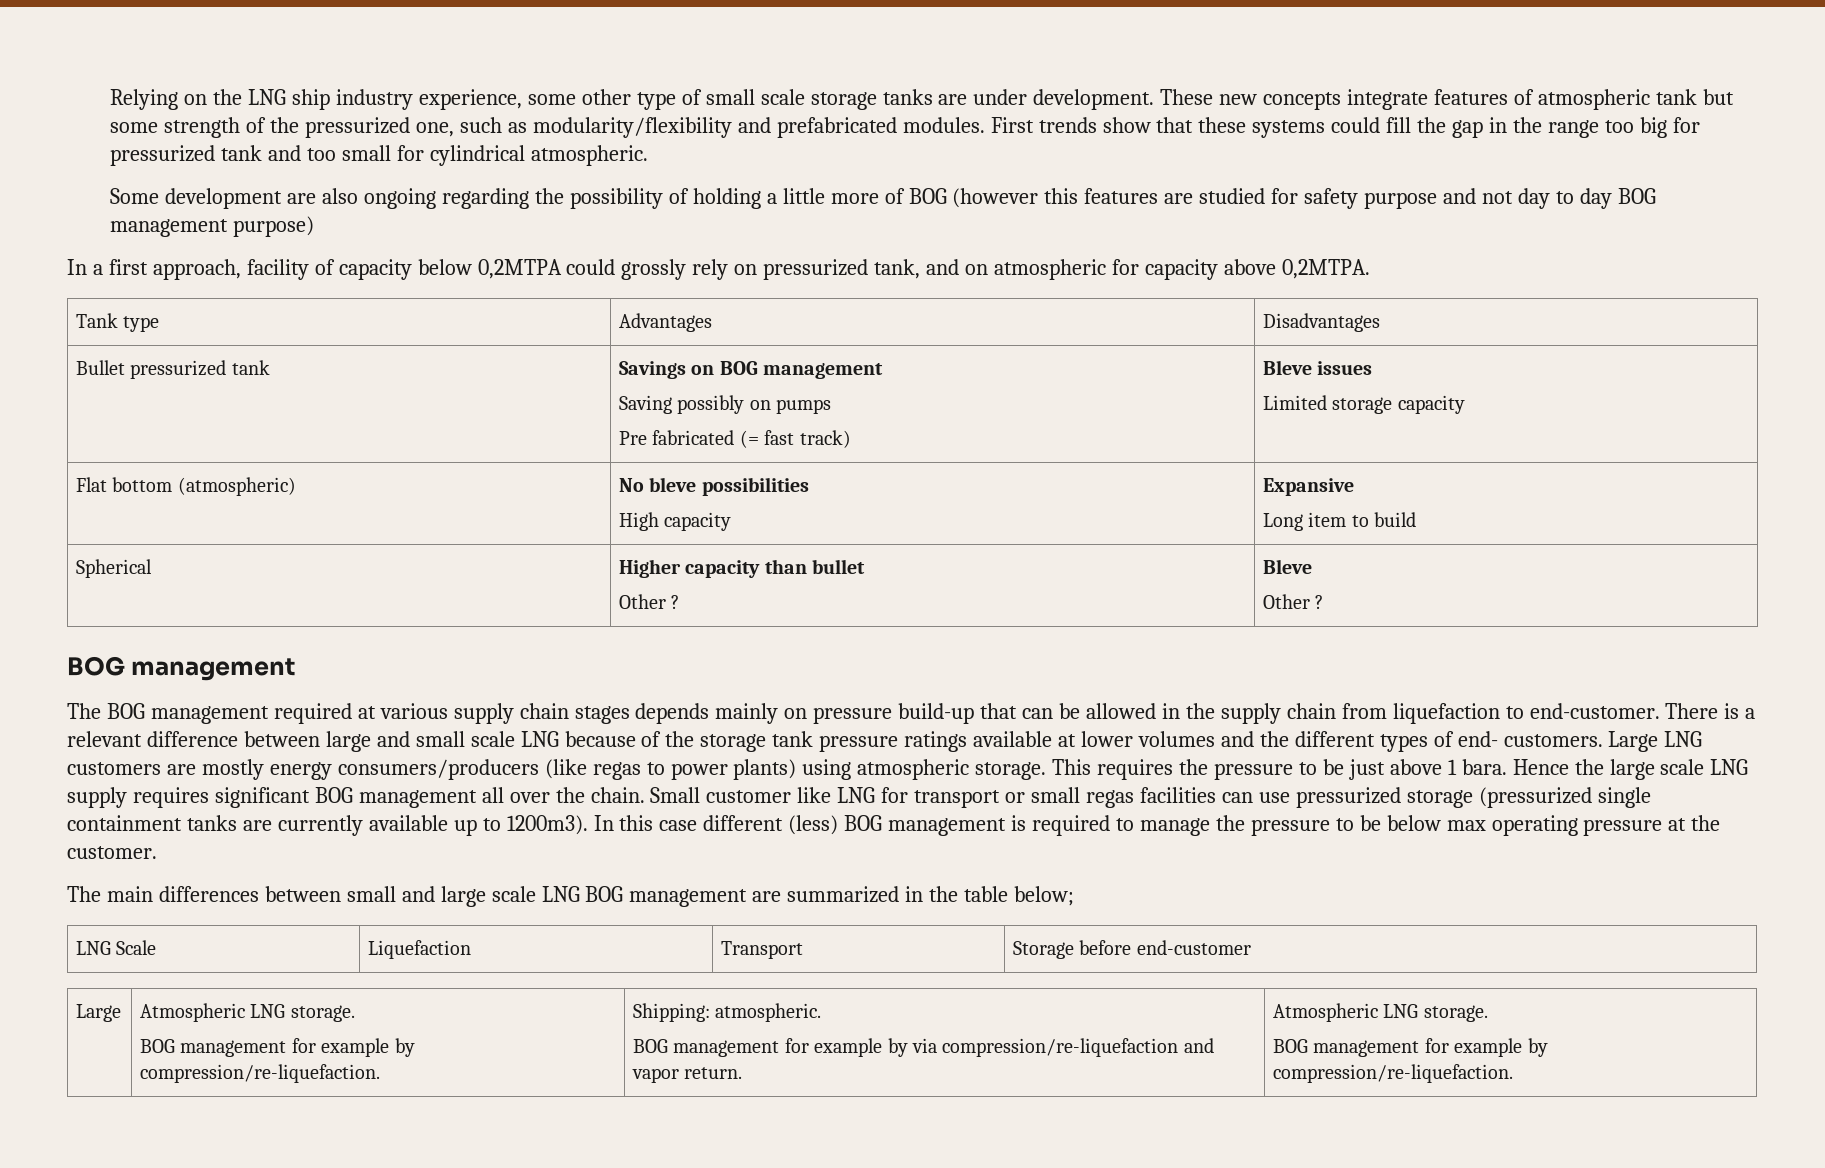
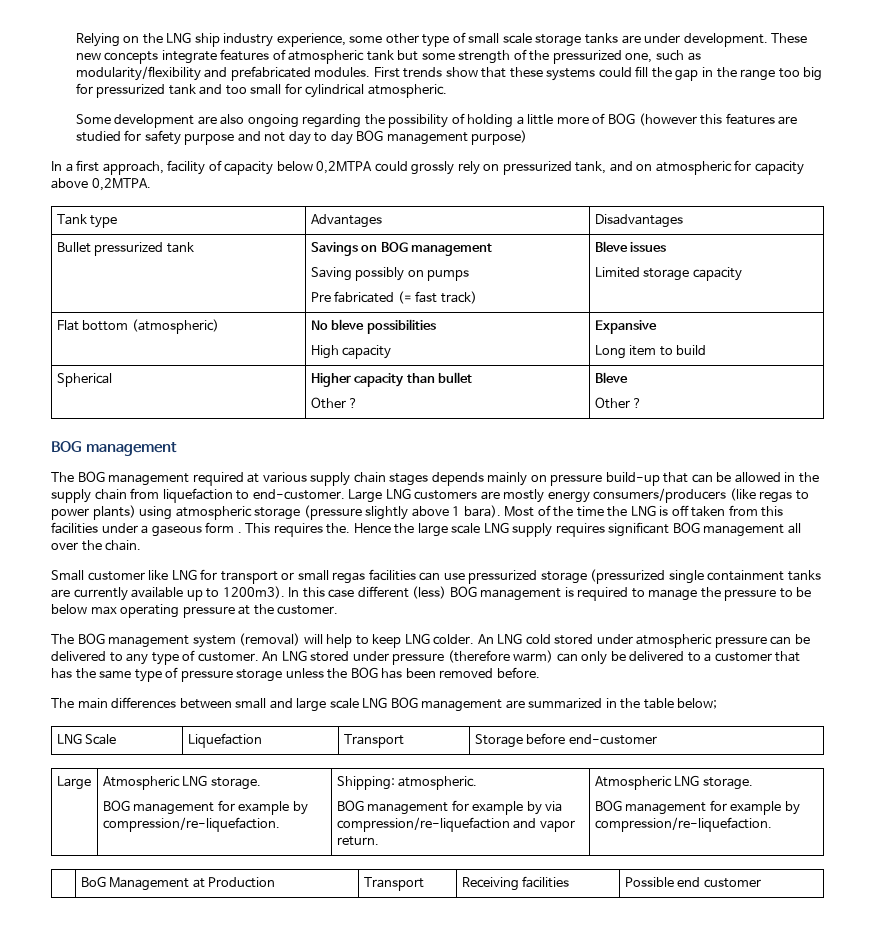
[1665,703,1756,719] [67,731,1603,752] There is a relevant difference between large and small scale LNG because of the storage tank pressure ratings available at lower volumes and the different types of end- customers. -> (345, 494) none
[975,759,1507,780] storage. This requires the pressure to be just above 1 bara. -> [254,505,784,520] [51,522,351,537] storage (pressure slightly above 1 bara). Most of the time the LNG is off taken from this facilities under a gaseous form . This requires the.
(645, 795) none -> (142, 545) //
(157, 852) none -> [51,633,810,648] [51,650,801,665] [51,667,540,682] // The BOG management system (removal) will help to keep LNG colder. An LNG cold stored under atmospheric pressure can be delivered to any type of customer. An LNG stored under pressure (therefore warm) can only be delivered to a customer that has the same type of pressure storage unless the BOG has been removed before.
(1514, 1073) none -> [80,876,276,891] [363,877,424,891] [461,876,570,891] [624,877,761,888] // | BoG Management at Production | Transport | Receiving facilities | Possible end customer

